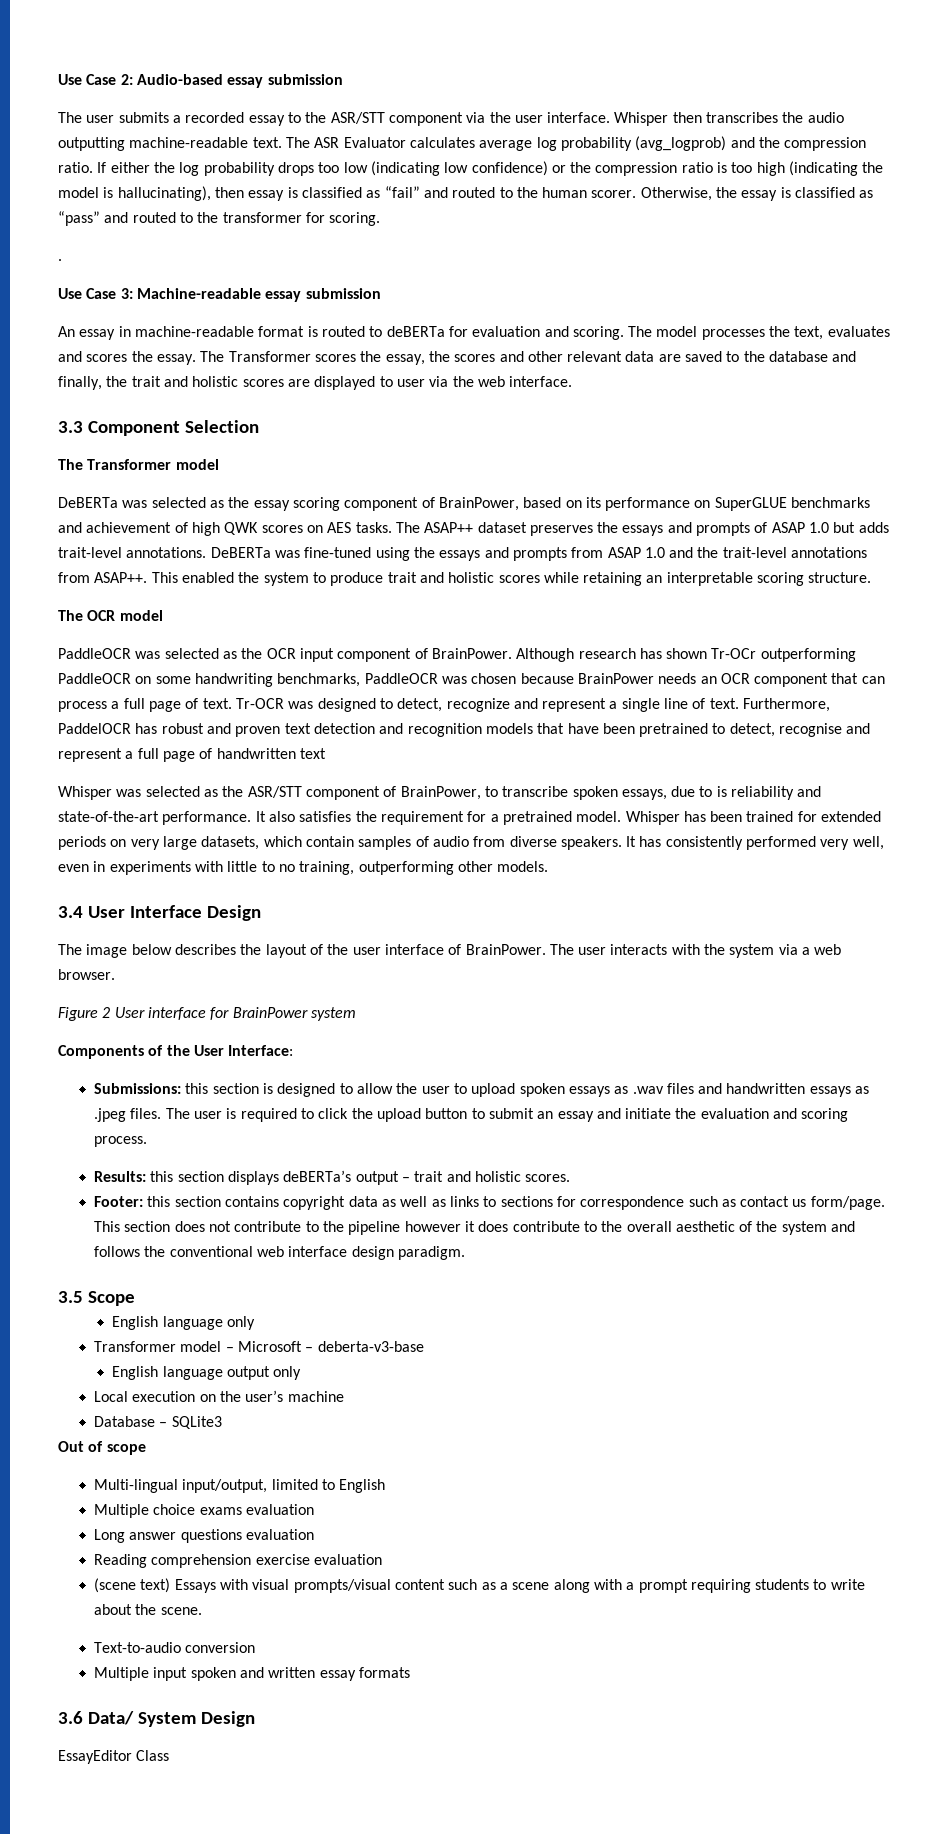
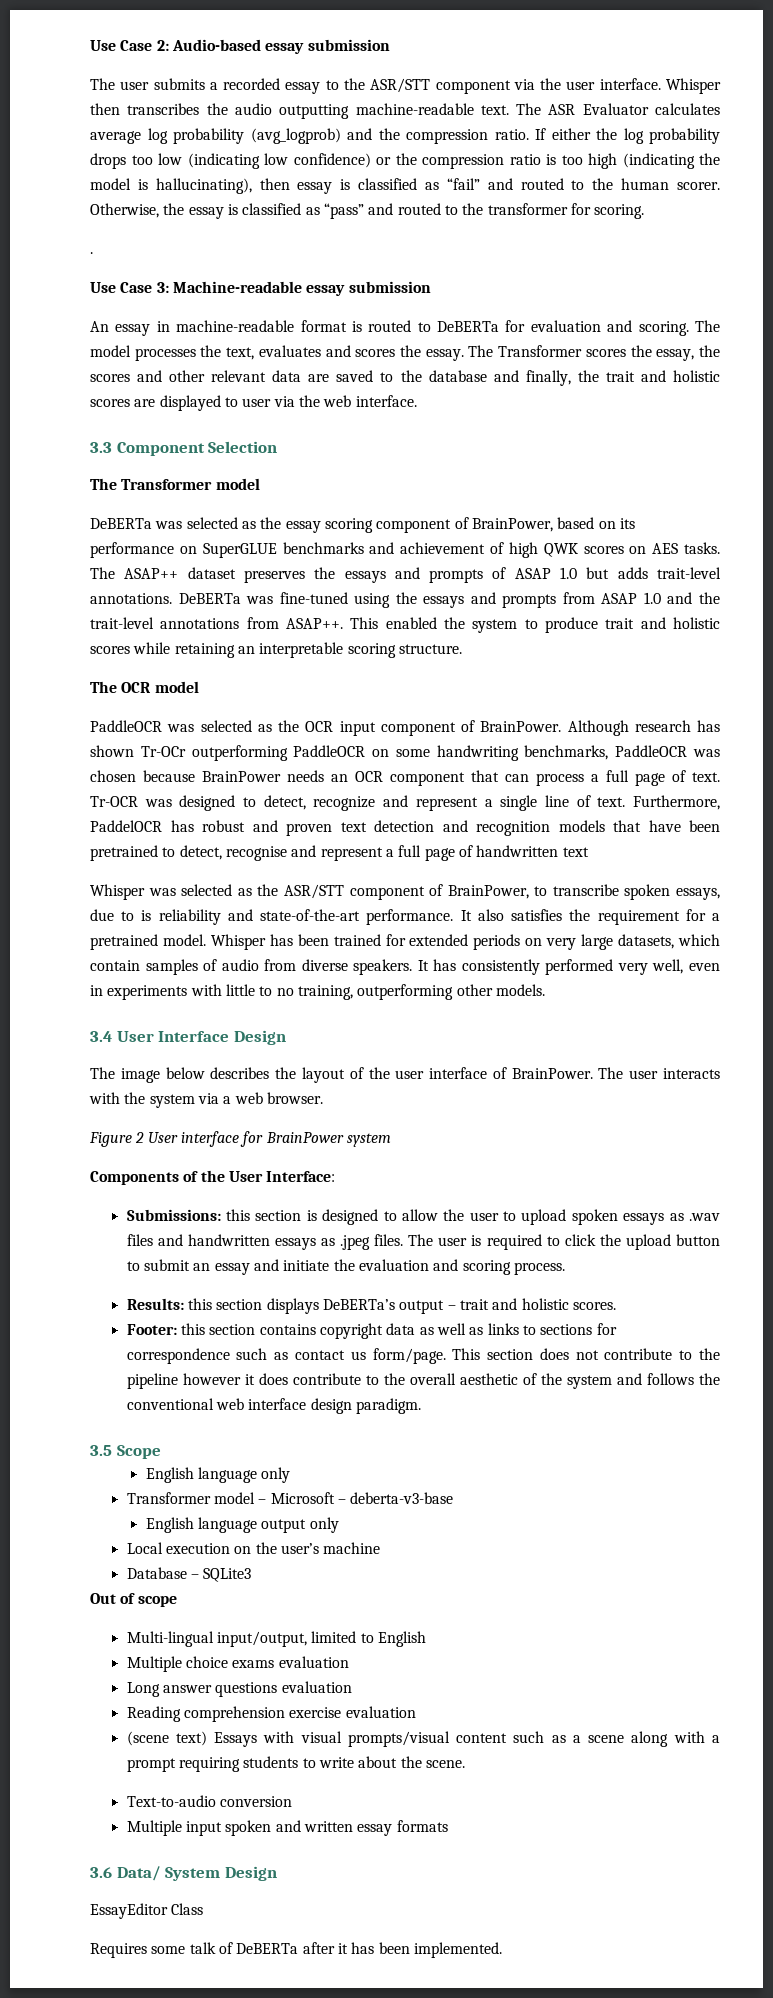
[386,326,445,337] deBERTa -> [437,321,500,332] DeBERTa
[283,1170,352,1182] deBERTa’s -> [322,1299,395,1310] DeBERTa’s
(170, 1755) none -> [90,1942,502,1958] // Requires some talk of DeBERTa after it has been implemented.

